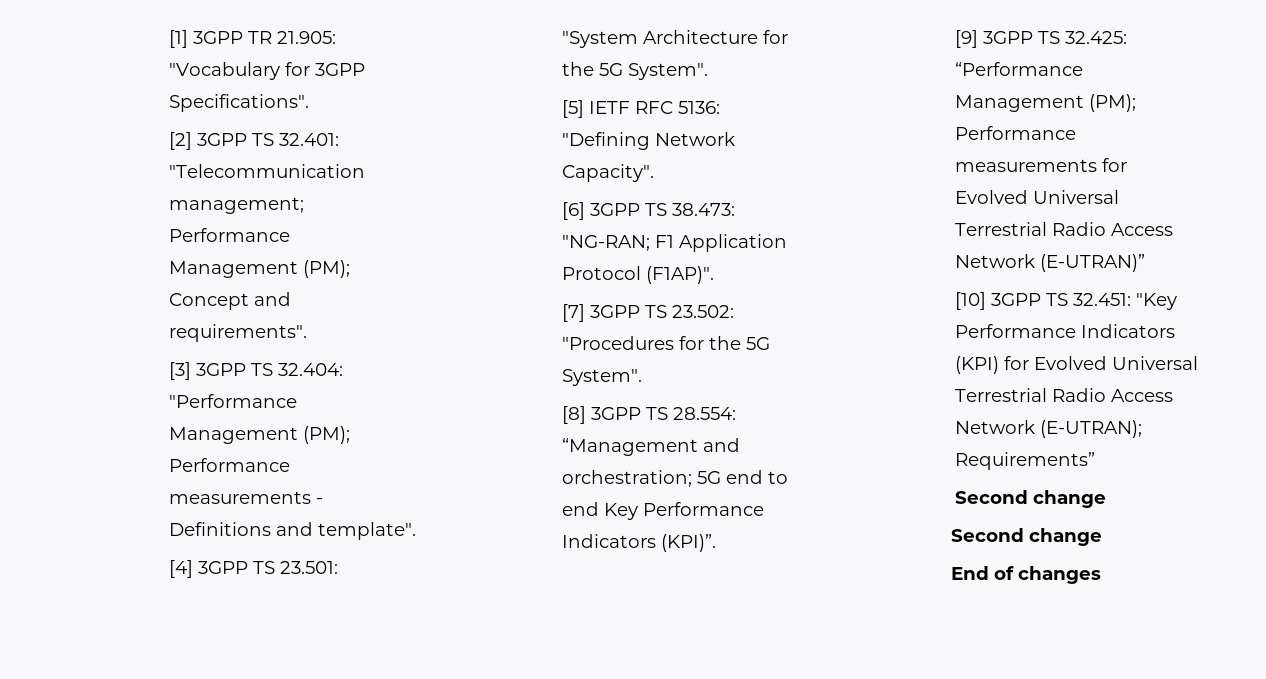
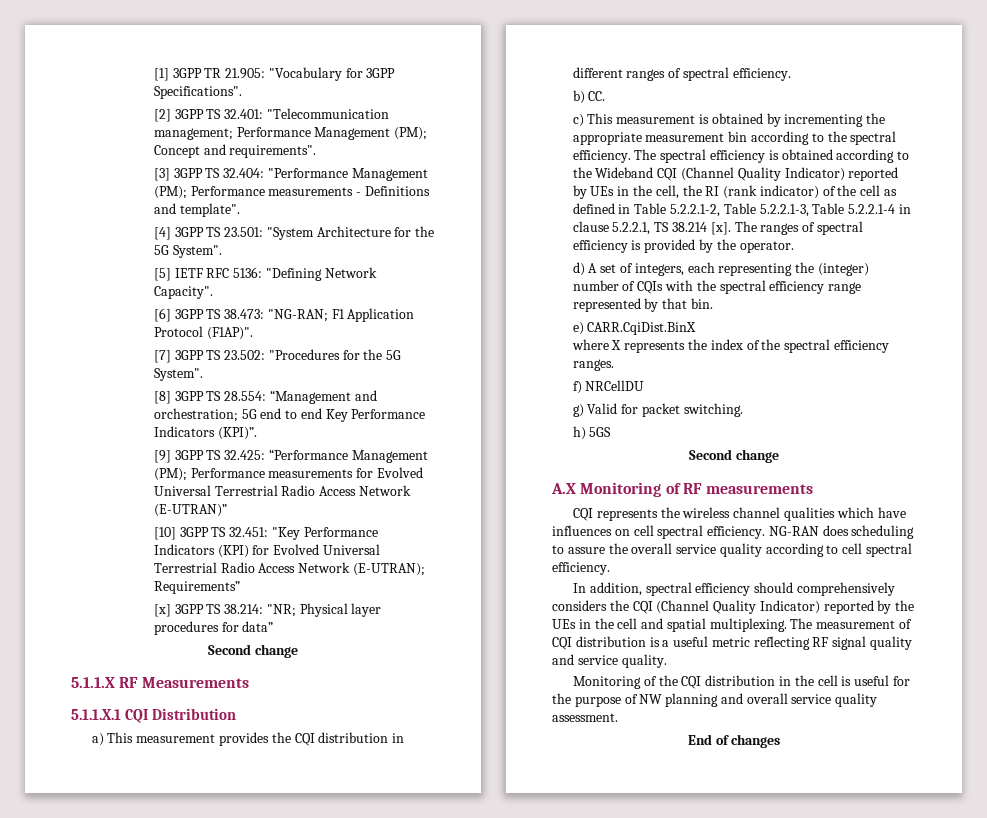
[954,490,1106,508] [950,528,1102,546] Second change // Second change -> [153,603,382,617] [153,621,274,635] [208,644,298,658] [71,677,250,688] [71,708,236,723] [91,732,405,746] [572,67,791,81] [572,90,606,104] [572,113,886,127] [572,131,897,145] [572,149,910,163] [572,167,899,181] [572,185,898,199] [572,203,911,217] [572,221,863,235] [572,239,794,253] [572,262,869,276] [572,280,862,294] [572,298,714,312] [572,322,697,335] [571,339,889,353] [572,359,614,371] [572,380,645,394] [572,403,743,417] [572,426,612,440] [689,449,779,463] [551,482,814,497] [573,507,906,521] [552,525,915,539] [552,543,913,557] [552,562,610,575] [573,582,896,596] [552,600,915,614] [552,618,913,632] [552,636,913,650] [552,654,667,668] [573,675,910,689] [552,693,878,707] [552,713,618,722] [x] 3GPP TS 38.214: "NR; Physical layer procedures for data” // Second change // 5.1.1.X RF Measurements // 5.1.1.X.1 CQI Distribution // a) This measurement provides the CQI distribution in different ranges of spectral efficiency. // b) CC. // c) This measurement is obtained by incrementing the appropriate measurement bin according to the spectral efficiency. The spectral efficiency is obtained according to the Wideband CQI (Channel Quality Indicator) reported by UEs in the cell, the RI (rank indicator) of the cell as defined in Table 5.2.2.1-2, Table 5.2.2.1-3, Table 5.2.2.1-4 in clause 5.2.2.1, TS 38.214 [x]. The ranges of spectral efficiency is provided by the operator. // d) A set of integers, each representing the (integer) number of CQIs with the spectral efficiency range represented by that bin. // e) CARR.CqiDist.BinX // where X represents the index of the spectral efficiency ranges. // f) NRCellDU // g) Valid for packet switching. // h) 5GS // Second change // A.X Monitoring of RF measurements // CQI represents the wireless channel qualities which have influences on cell spectral efficiency. NG-RAN does scheduling to assure the overall service quality according to cell spectral efficiency. // In addition, spectral efficiency should comprehensively considers the CQI (Channel Quality Indicator) reported by the UEs in the cell and spatial multiplexing. The measurement of CQI distribution is a useful metric reflecting RF signal quality and service quality. // Monitoring of the CQI distribution in the cell is useful for the purpose of NW planning and overall service quality assessment.

